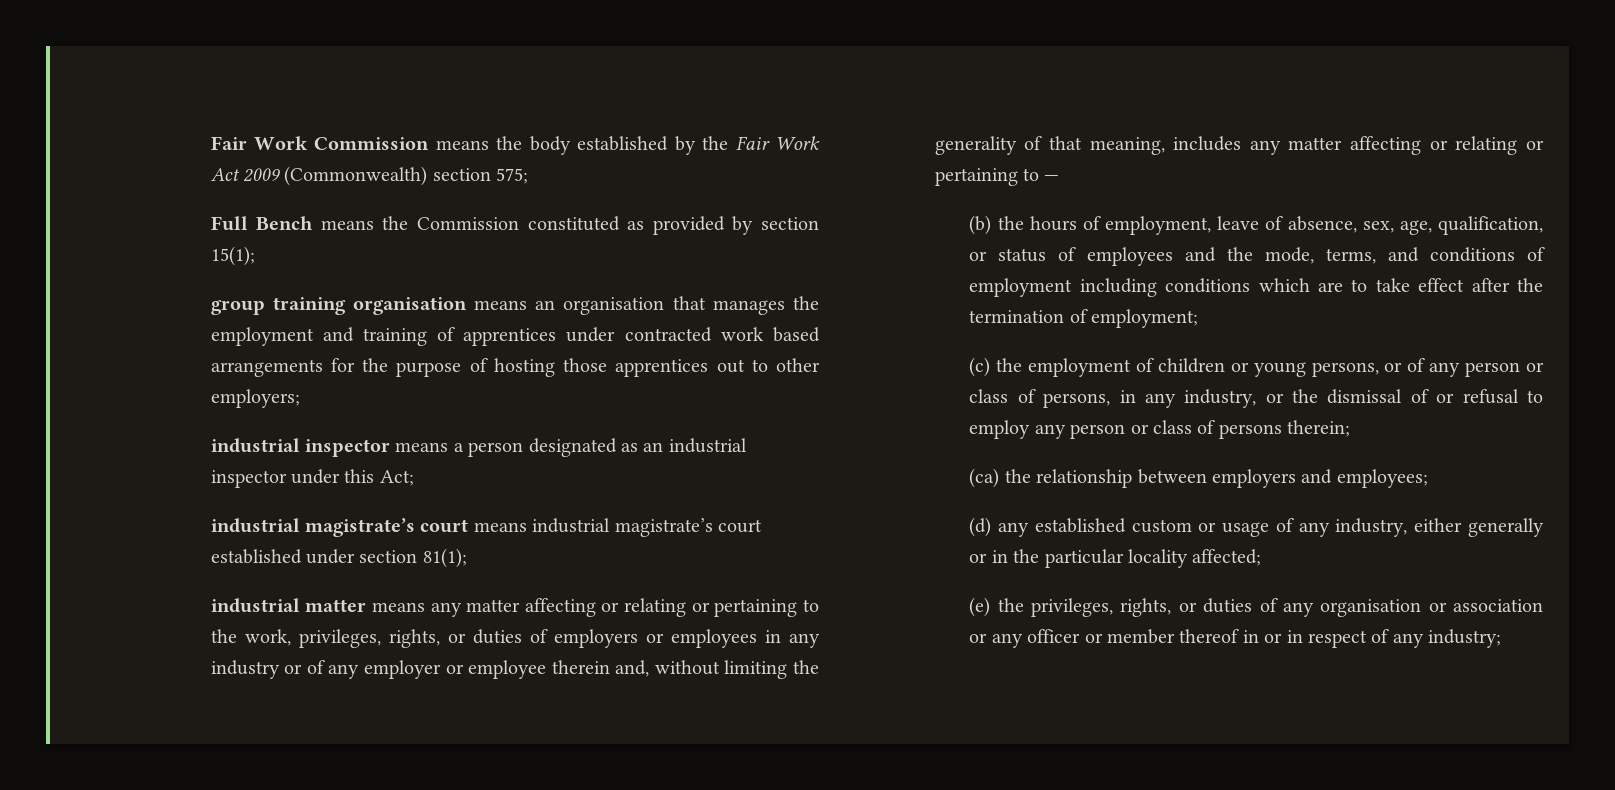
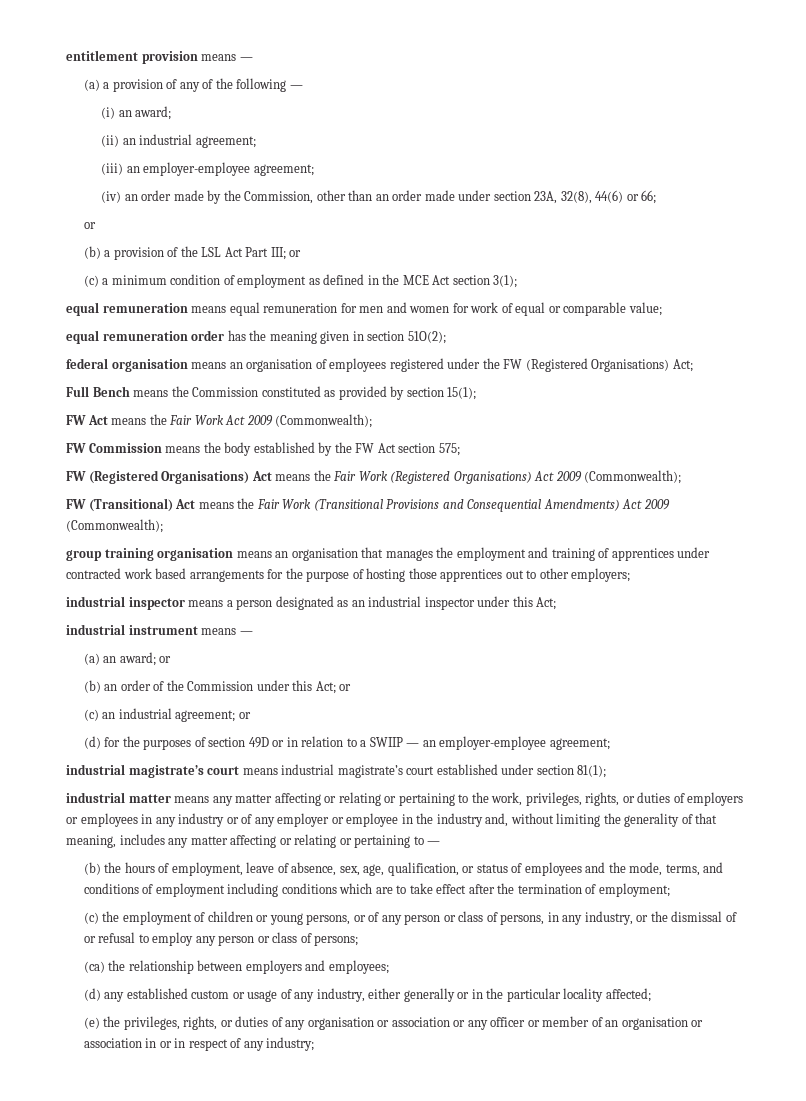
[210,136,821,155] [210,166,529,186] Fair Work Commission means the body established by the Fair Work Act 2009 (Commonwealth) section 575; -> [66,50,253,64] [83,78,303,92] [101,106,172,120] [101,134,256,148] [101,162,314,176] [101,190,657,204] [83,222,96,229] [83,246,302,260] [83,274,518,288] [66,302,662,316] [66,330,446,344] [66,358,693,372] entitlement provision means — // (a) a provision of any of the following — // (i) an award; // (ii) an industrial agreement; // (iii) an employer-employee agreement; // (iv) an order made by the Commission, other than an order made under section 23A, 32(8), 44(6) or 66; // or // (b) a provision of the LSL Act Part III; or // (c) a minimum condition of employment as defined in the MCE Act section 3(1); // equal remuneration means equal remuneration for men and women for work of equal or comparable value; // equal remuneration order has the meaning given in section 51O(2); // federal organisation means an organisation of employees registered under the FW (Registered Organisations) Act;
(255, 256) none -> [66,414,373,428] [66,442,460,456] [66,470,682,484] [66,498,670,512] [66,519,164,533] // FW Act means the Fair Work Act 2009 (Commonwealth); // FW Commission means the body established by the FW Act section 575; // FW (Registered Organisations) Act means the Fair Work (Registered Organisations) Act 2009 (Commonwealth); // FW (Transitional) Act means the Fair Work (Transitional Provisions and Consequential Amendments) Act 2009 (Commonwealth);
(414, 478) none -> [66,624,253,635] [83,652,172,666] [83,680,352,694] [83,708,251,722] [83,736,610,750] // industrial instrument means — // (a) an award; or // (b) an order of the Commission under this Act; or // (c) an industrial agreement; or // (d) for the purposes of section 49D or in relation to a SWIIP — an employer-employee agreement;
[551,660,610,674] therein -> [401,813,483,827] in the industry
[1218,420,1351,439] persons therein; -> [314,935,359,946] persons;
[1179,629,1240,643] thereof -> [591,1017,704,1030] [83,1038,142,1048] of an organisation or association

